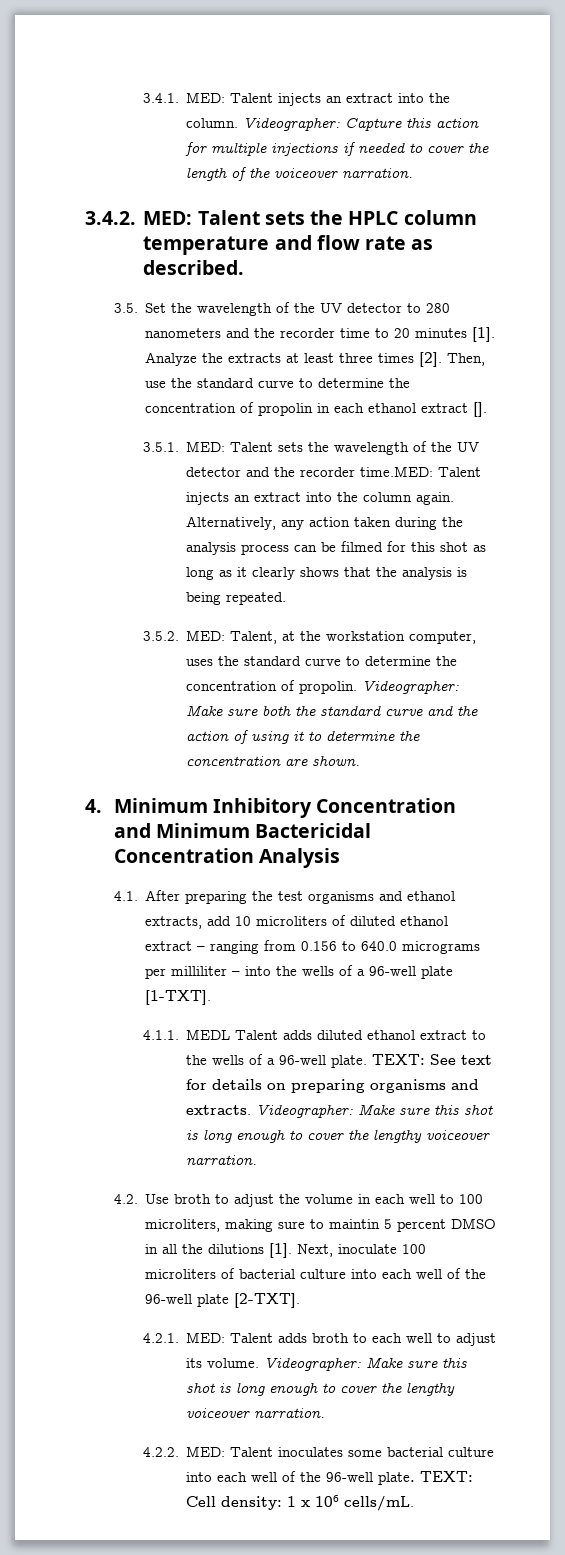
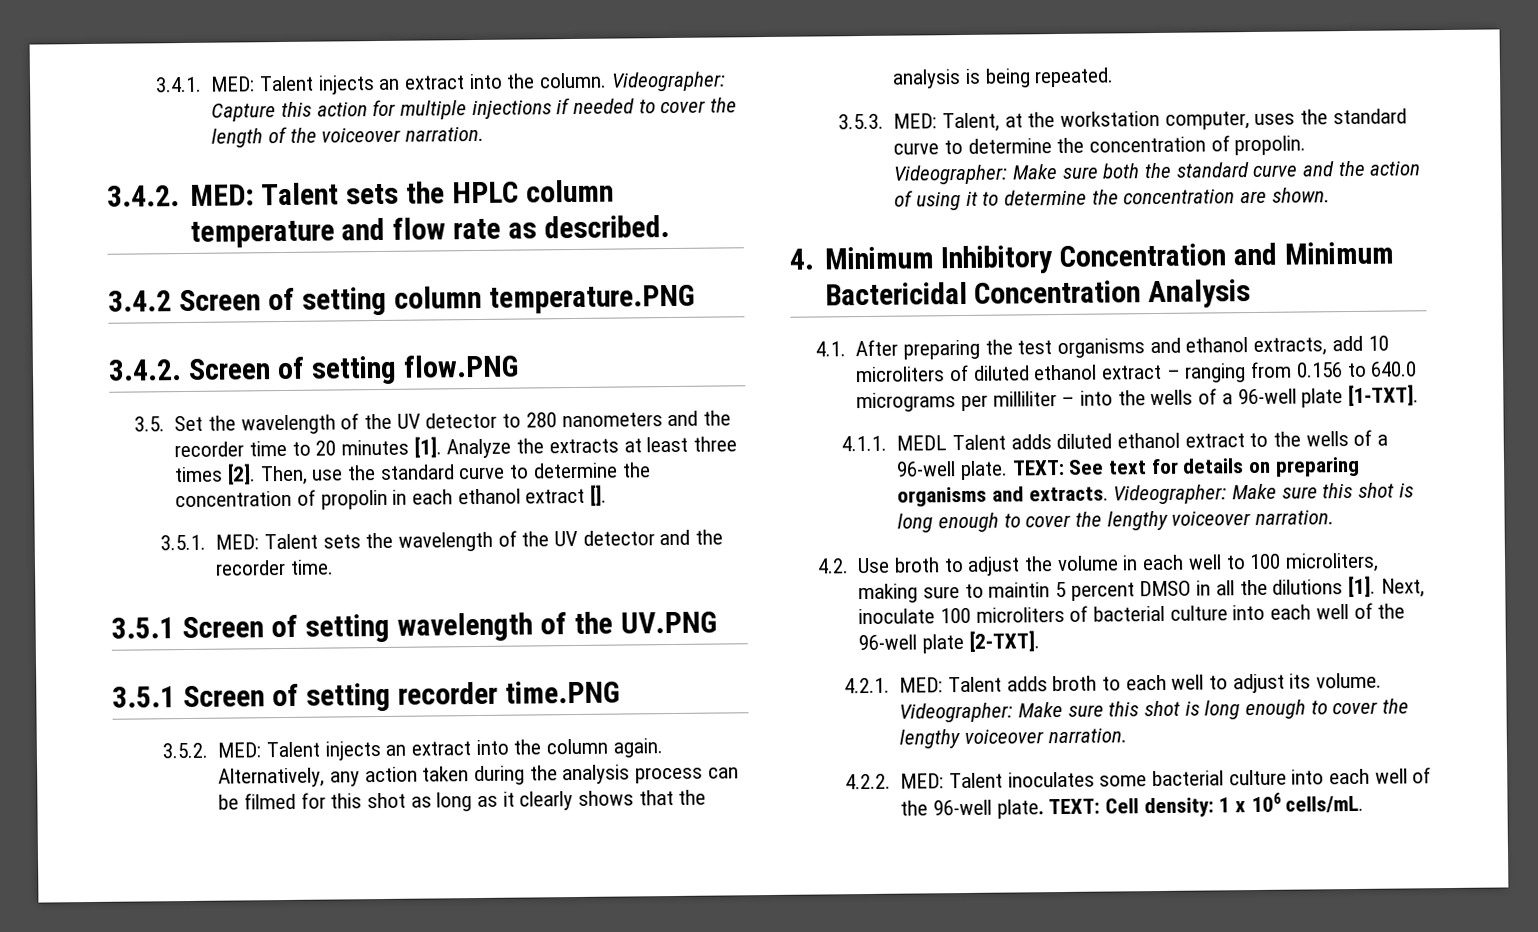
(245, 267) none -> [108,284,695,316] [108,354,519,385] // 3.4.2 Screen of setting column temperature.PNG // 3.4.2. Screen of setting flow.PNG
[359,466,433,477] time.MED: -> [290,559,335,575] [111,611,717,643] [112,680,620,712] [161,742,262,759] time. // 3.5.1 Screen of setting wavelength of the UV.PNG // 3.5.1 Screen of setting recorder time.PNG // 3.5.2. MED:
[142,631,179,641] 3.5.2. -> [837,113,884,130] 3.5.3.

